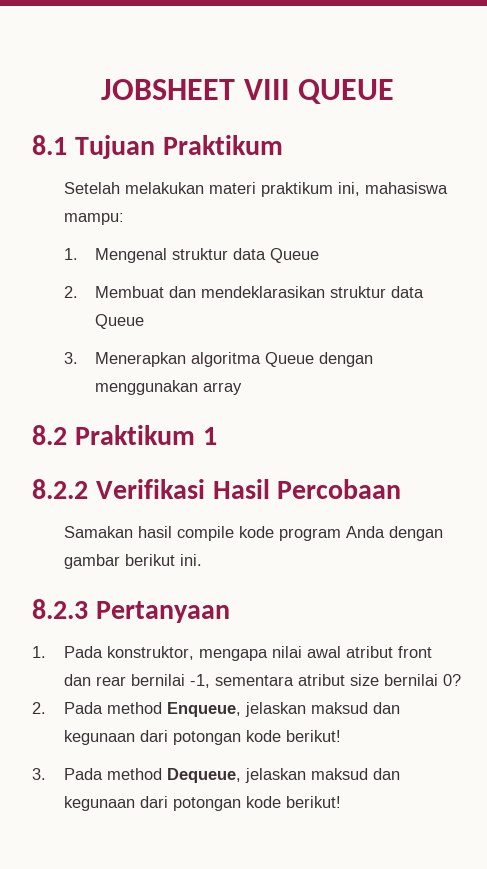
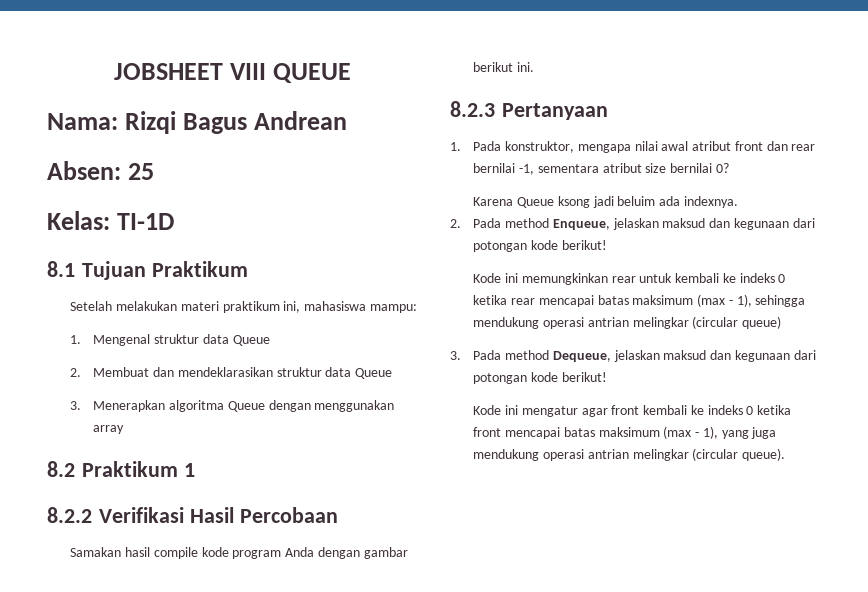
(395, 91) none -> [47,111,347,134] [47,161,154,180] [47,211,174,230] // Nama: Rizqi Bagus Andrean // Absen: 25 // Kelas: TI-1D
(461, 680) none -> [473,196,738,208] // Karena Queue ksong jadi beluim ada indexnya.
(341, 736) none -> [473,273,786,285] [473,294,806,307] [473,316,782,329] // Kode ini memungkinkan rear untuk kembali ke indeks 0 ketika rear mencapai batas maksimum (max - 1), sehingga mendukung operasi antrian melingkar (circular queue)
(341, 802) none -> [473,405,792,417] [473,426,777,439] [473,448,786,461] // Kode ini mengatur agar front kembali ke indeks 0 ketika front mencapai batas maksimum (max - 1), yang juga mendukung operasi antrian melingkar (circular queue).

